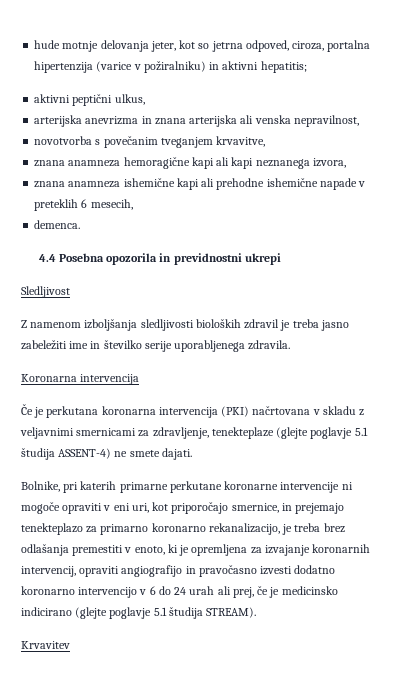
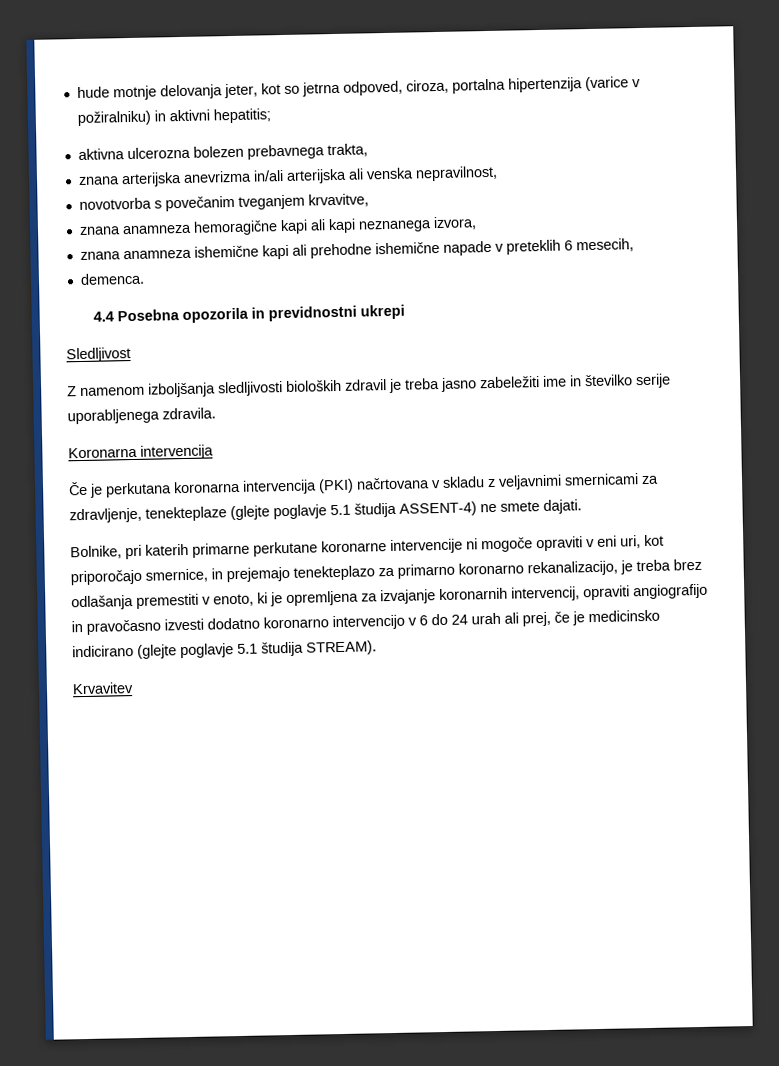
[34,94,145,106] [34,115,186,127] aktivni peptični ulkus, // arterijska anevrizma in znana -> [77,143,368,161] [77,170,284,188] aktivna ulcerozna bolezen prebavnega trakta, // znana arterijska anevrizma in/ali

